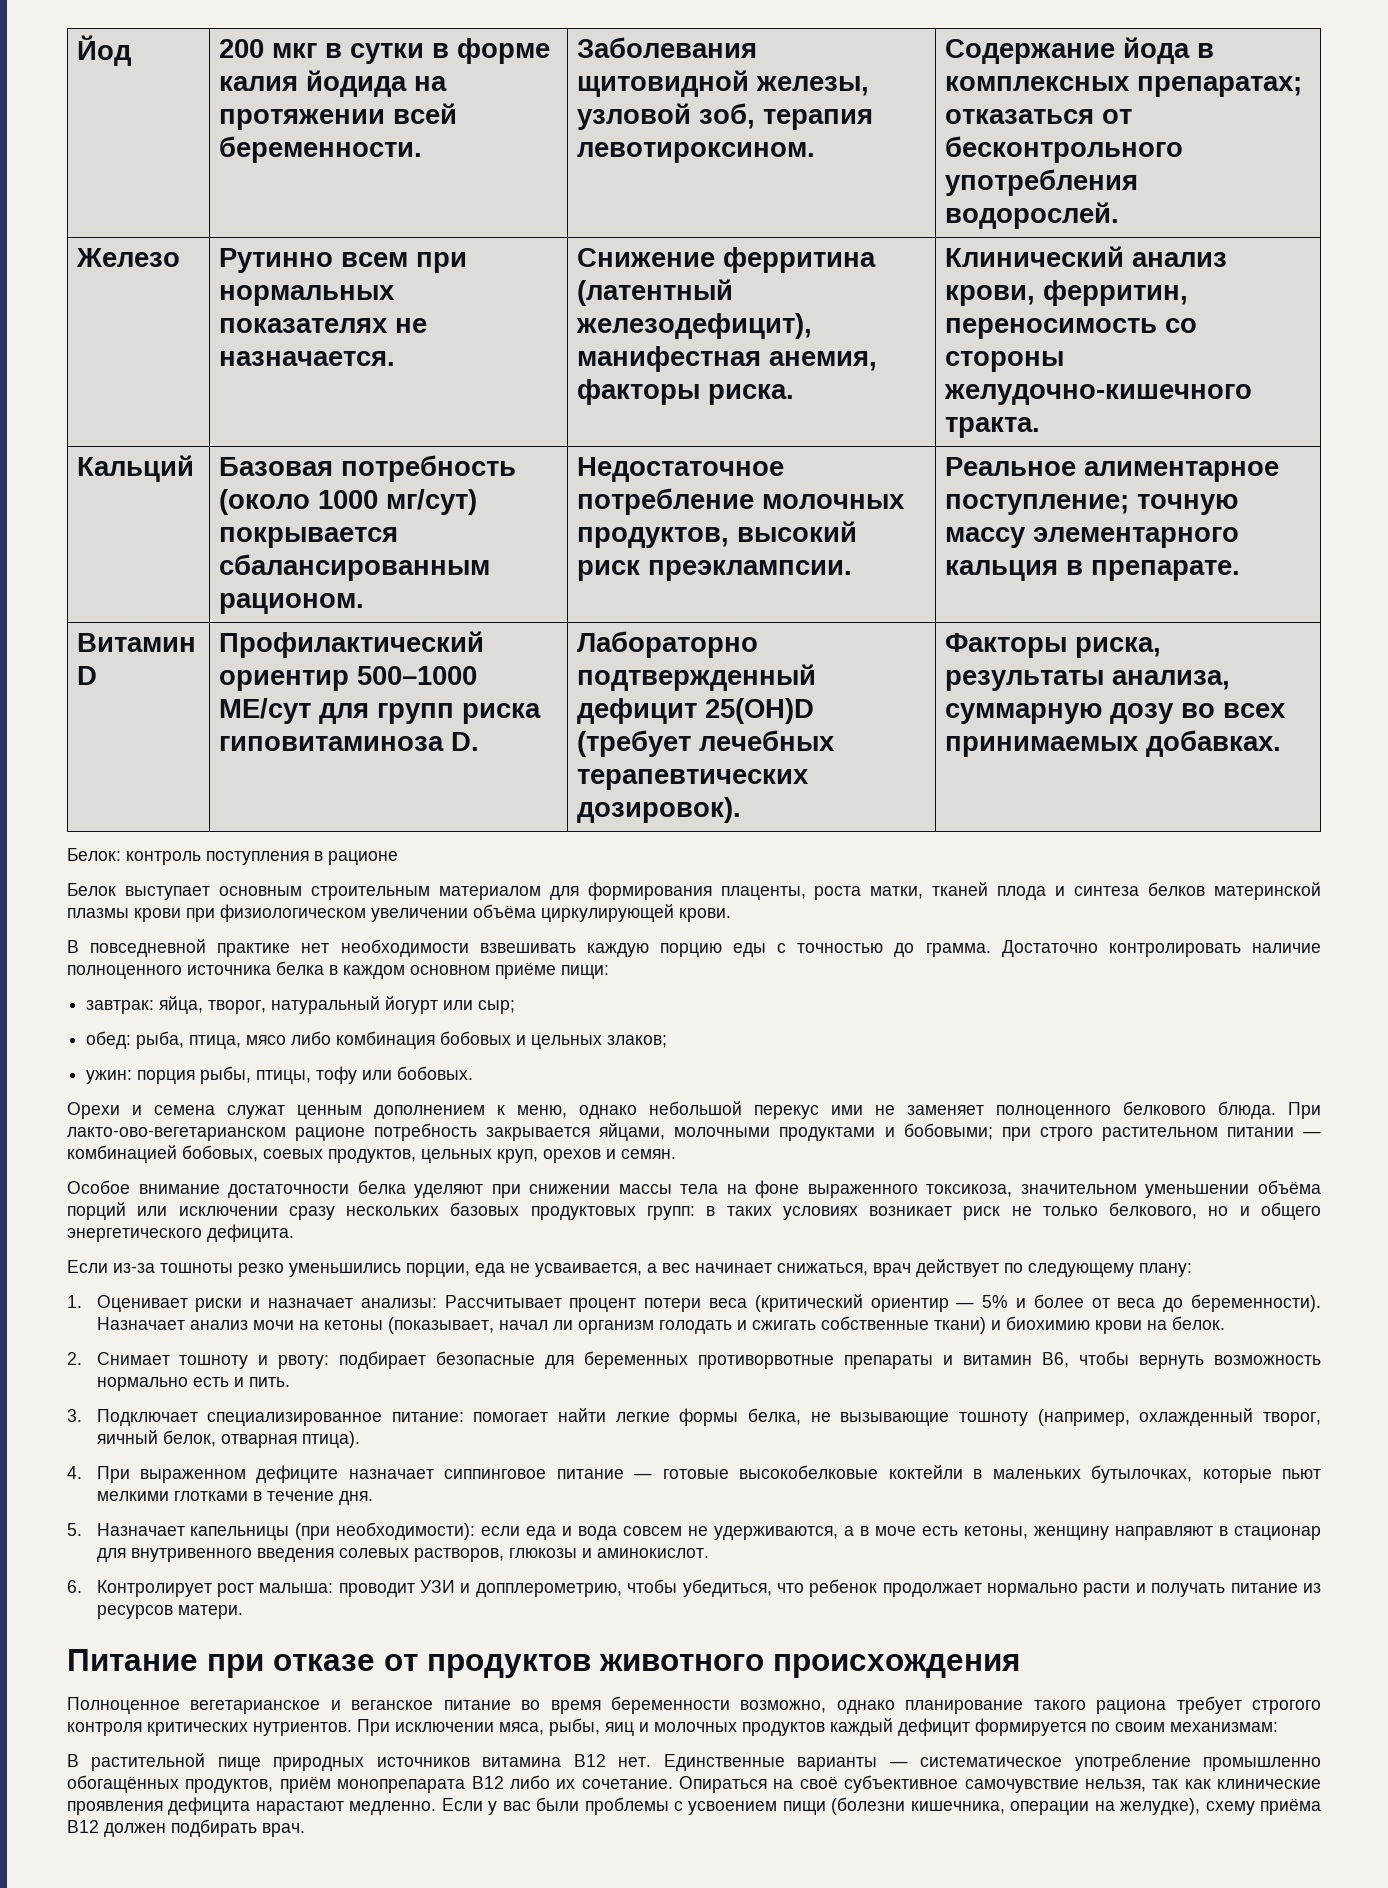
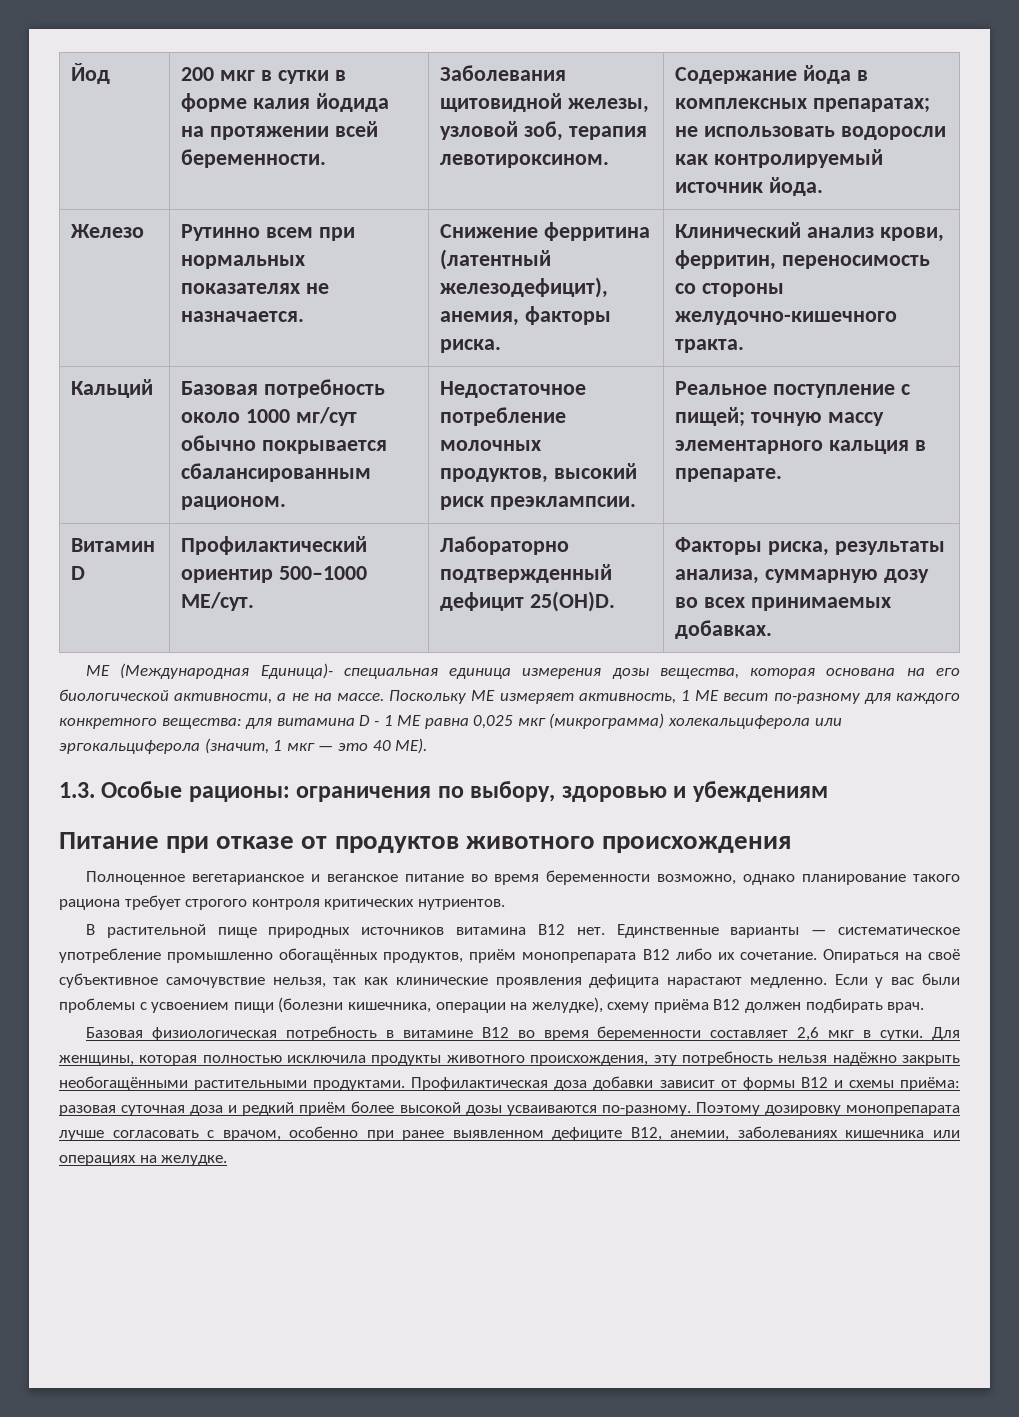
[945,109,1133,124] [945,136,1184,163] [945,169,1139,196] [945,202,1120,229] отказаться от бесконтрольного употребления водорослей. -> [675,126,947,140] [675,149,884,168] [675,177,824,196] не использовать водоросли как контролируемый источник йода.
[577,346,762,372] манифестная -> (609, 287) none
[219,489,478,515] (около 1000 мг/сут) -> [181,407,358,426] [181,435,257,451] около 1000 мг/сут обычно
[1084,461,1280,482] [945,494,1130,515] алиментарное поступление; -> [773,384,911,398] [675,407,746,427] поступление с пищей;
[219,698,542,724] [219,732,480,751] [577,631,759,658] [577,664,817,691] [577,698,815,724] [577,730,836,757] [577,769,810,790] [577,797,742,823] МЕ/сут для групп риска гиповитаминоза D. | Лабораторно подтвержденный дефицит 25(OH)D (требует лечебных терапевтических дозировок). -> [181,592,255,611] [440,536,570,555] [440,564,613,583] [440,591,616,612] МЕ/сут. | Лабораторно подтвержденный дефицит 25(OH)D.
[67,848,398,865] [67,882,1321,900] [67,904,731,922] [67,939,1321,957] [67,961,609,979] [86,996,516,1014] [86,1031,668,1049] [86,1066,474,1084] [67,1101,1321,1119] [67,1123,1322,1141] [67,1145,676,1163] [67,1180,1321,1198] [67,1202,1322,1220] [67,1224,294,1242] [67,1259,1192,1277] [67,1294,1322,1312] [96,1316,1225,1334] [67,1351,1321,1369] [96,1377,290,1391] [67,1408,1321,1426] [96,1430,360,1448] [67,1465,1321,1483] [96,1491,373,1505] [67,1522,1322,1540] [96,1548,709,1562] [67,1579,1321,1597] [96,1605,243,1619] Белок: контроль поступления в рационе // Белок выступает основным строительным материалом для формирования плаценты, роста матки, тканей плода и синтеза белков материнской плазмы крови при физиологическом увеличении объёма циркулирующей крови. // В повседневной практике нет необходимости взвешивать каждую порцию еды с точностью до грамма. Достаточно контролировать наличие полноценного источника белка в каждом основном приёме пищи: // завтрак: яйца, творог, натуральный йогурт или сыр; // обед: рыба, птица, мясо либо комбинация бобовых и цельных злаков; // ужин: порция рыбы, птицы, тофу или бобовых. // Орехи и семена служат ценным дополнением к меню, однако небольшой перекус ими не заменяет полноценного белкового блюда. При лакто-ово-вегетарианском рационе потребность закрывается яйцами, молочными продуктами и бобовыми; при строго растительном питании — комбинацией бобовых, соевых продуктов, цельных круп, орехов и семян. // Особое внимание достаточности белка уделяют при снижении массы тела на фоне выраженного токсикоза, значительном уменьшении объёма порций или исключении сразу нескольких базовых продуктовых групп: в таких условиях возникает риск не только белкового, но и общего энергетического дефицита. // Если из-за тошноты резко уменьшились порции, еда не усваивается, а вес начинает снижаться, врач действует по следующему плану: // 1. Оценивает риски и назначает анализы: Рассчитывает процент потери веса (критический ориентир — 5% и более от веса до беременности). Назначает анализ мочи на кетоны (показывает, начал ли организм голодать и сжигать собственные ткани) и биохимию крови на белок. // 2. Снимает тошноту и рвоту: подбирает безопасные для беременных противорвотные препараты и витамин B6, чтобы вернуть возможность нормально есть и пить. // 3. Подключает специализированное питание: помогает найти легкие формы белка, не вызывающие тошноту (например, охлажденный творог, яичный белок, отварная птица). // 4. При выраженном дефиците назначает сиппинговое питание — готовые высокобелковые коктейли в маленьких бутылочках, которые пьют мелкими глотками в течение дня. // 5. Назначает капельницы (при необходимости): если еда и вода совсем не удерживаются, а в моче есть кетоны, женщину направляют в стационар для внутривенного введения солевых растворов, глюкозы и аминокислот. // 6. Контролирует рост малыша: проводит УЗИ и допплерометрию, чтобы убедиться, что ребенок продолжает нормально расти и получать питание из ресурсов матери. -> [86,663,961,679] [59,689,961,704] [59,713,842,729] [59,738,428,754] [59,781,828,802] МЕ (Международная Единица)- специальная единица измерения дозы вещества, которая основана на его биологической активности, а не на массе. Поскольку МЕ измеряет активность, 1 МЕ весит по-разному для каждого конкретного вещества: для витамина D - 1 МЕ равна 0,025 мкг (микрограмма) холекальциферола или эргокальциферола (значит, 1 мкг — это 40 МЕ). // 1.3. Особые рационы: ограничения по выбору, здоровью и убеждениям
[357,1718,1278,1736] При исключении мяса, рыбы, яиц и молочных продуктов каждый дефицит формируется по своим механизмам: -> (505, 904) none
(305, 1830) none -> [86,1026,961,1041] [59,1051,961,1066] [59,1076,961,1091] [59,1101,961,1116] [59,1126,961,1141] [59,1155,228,1166] // Базовая физиологическая потребность в витамине B12 во время беременности составляет 2,6 мкг в сутки. Для женщины, которая полностью исключила продукты животного происхождения, эту потребность нельзя надёжно закрыть необогащёнными растительными продуктами. Профилактическая доза добавки зависит от формы B12 и схемы приёма: разовая суточная доза и редкий приём более высокой дозы усваиваются по-разному. Поэтому дозировку монопрепарата лучше согласовать с врачом, особенно при ранее выявленном дефиците B12, анемии, заболеваниях кишечника или операциях на желудке.

